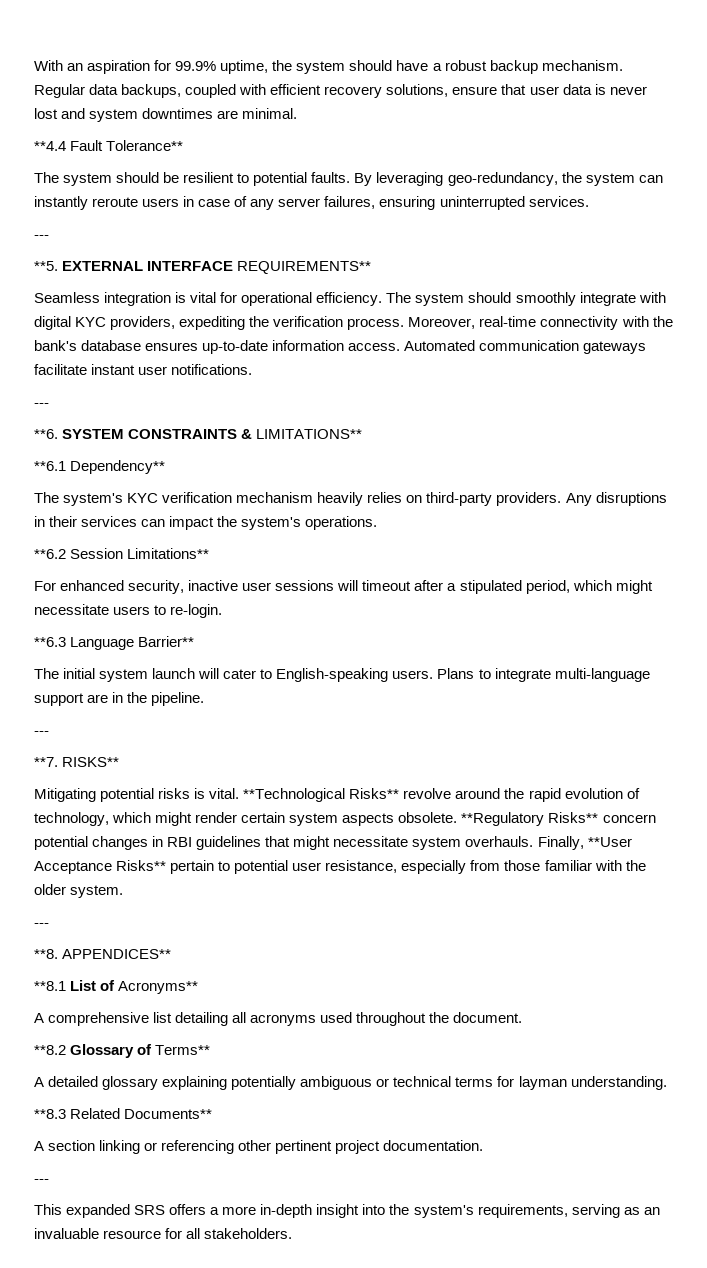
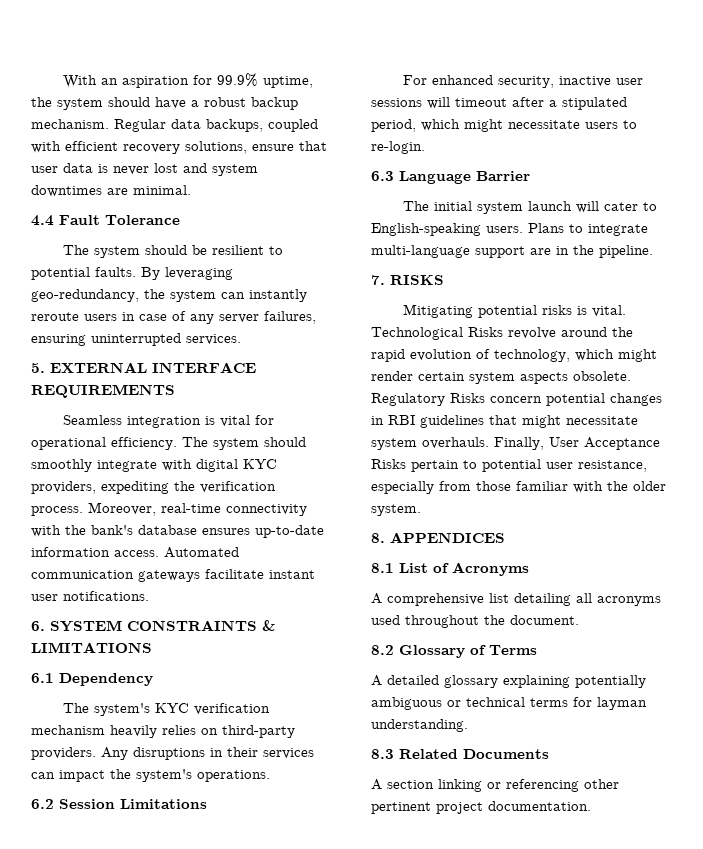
[34,140,184,151] **4.4 Fault Tolerance** -> [31,215,180,226] 4.4 Fault Tolerance
[34,235,49,239] [34,261,58,271] --- // **5. -> [31,363,45,373] 5.
[237,261,372,274] REQUIREMENTS** -> [31,384,175,398] REQUIREMENTS
[34,403,49,407] [34,429,58,439] --- // **6. -> [31,621,45,631] 6.
[256,429,363,439] [34,460,166,474] LIMITATIONS** // **6.1 Dependency** -> [31,642,152,653] [31,673,153,686] LIMITATIONS // 6.1 Dependency
[34,548,210,559] **6.2 Session Limitations** -> [31,799,207,809] 6.2 Session Limitations
[34,636,195,650] **6.3 Language Barrier** -> [371,171,530,184] 6.3 Language Barrier
[34,731,49,735] [34,757,120,767] --- // **7. RISKS** -> [371,275,444,285] 7. RISKS
[243,788,400,802] **Technological Risks** -> [371,327,503,340] Technological Risks
[461,812,599,826] **Regulatory Risks** -> [371,393,485,406] Regulatory Risks
[587,837,632,847] [34,860,167,874] **User Acceptance Risks** -> [549,437,660,450] [371,459,406,469] User Acceptance Risks
[34,923,49,927] [34,949,172,959] [34,981,66,991] --- // **8. APPENDICES** // **8.1 -> [371,532,505,543] [371,563,394,573] 8. APPENDICES // 8.1
[118,981,199,994] Acronyms** -> [452,562,529,576] Acronyms
[34,1045,66,1055] **8.2 -> [371,645,394,655] 8.2
[155,1045,211,1055] Terms** -> [489,645,537,655] Terms
[34,1108,213,1119] **8.3 Related Documents** -> [371,749,549,759] 8.3 Related Documents
[34,1179,49,1183] [34,1204,660,1218] [34,1228,293,1239] // --- // This expanded SRS offers a more in-depth insight into the system's requirements, serving as an invaluable resource for all stakeholders. -> (591, 806) none

